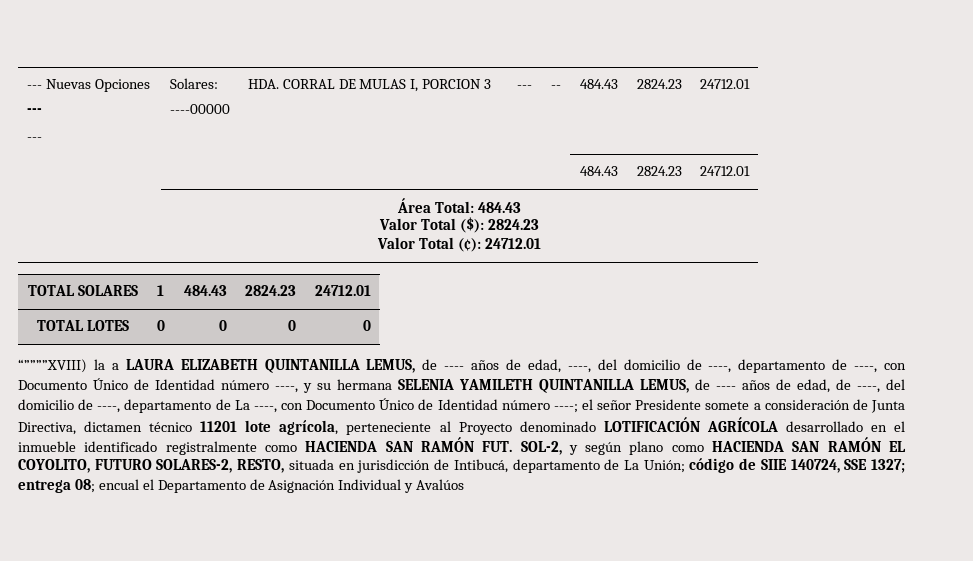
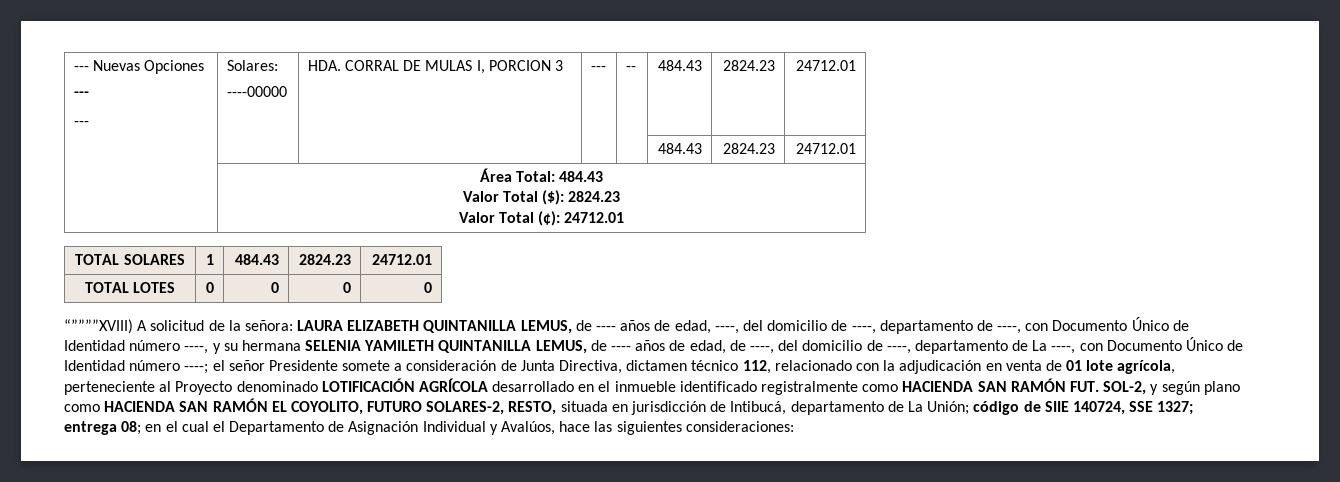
[93,359,119,370] la a -> [137,320,293,331] A solicitud de la señora:
[200,421,238,432] 11201 -> [742,360,1083,374] 112, relacionado con la adjudicación en venta de 01
[98,479,139,490] encual -> [145,421,209,432] en el cual
[416,479,465,490] Avalúos -> [501,421,794,435] Avalúos, hace las siguientes consideraciones:

